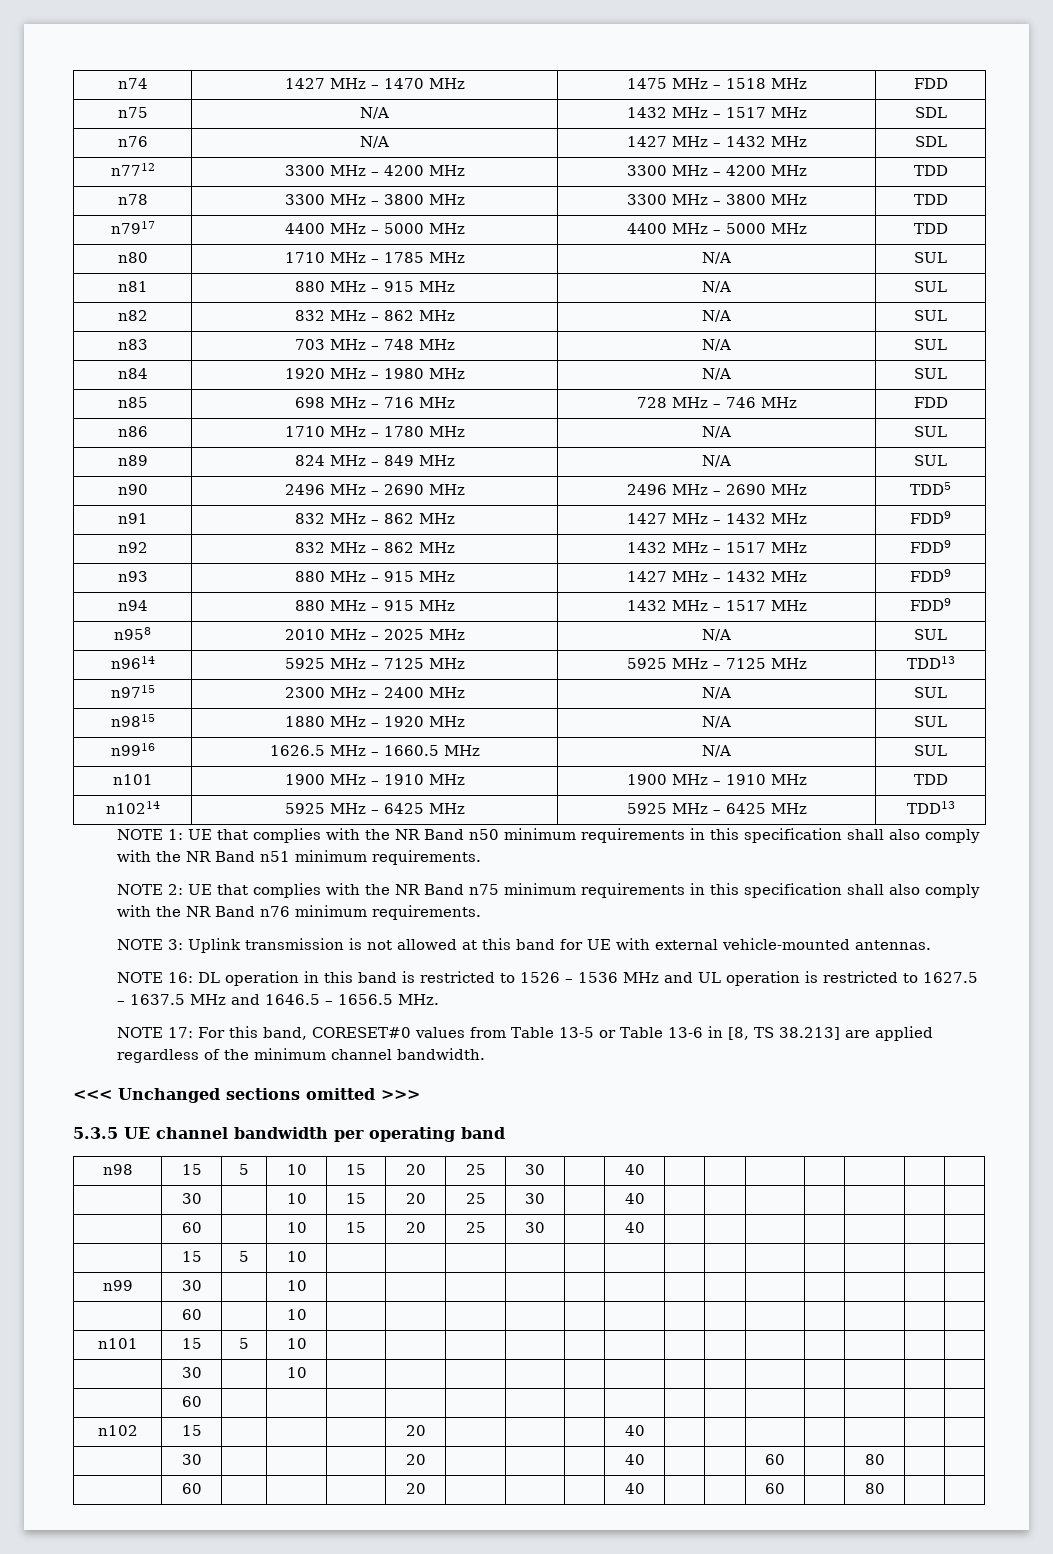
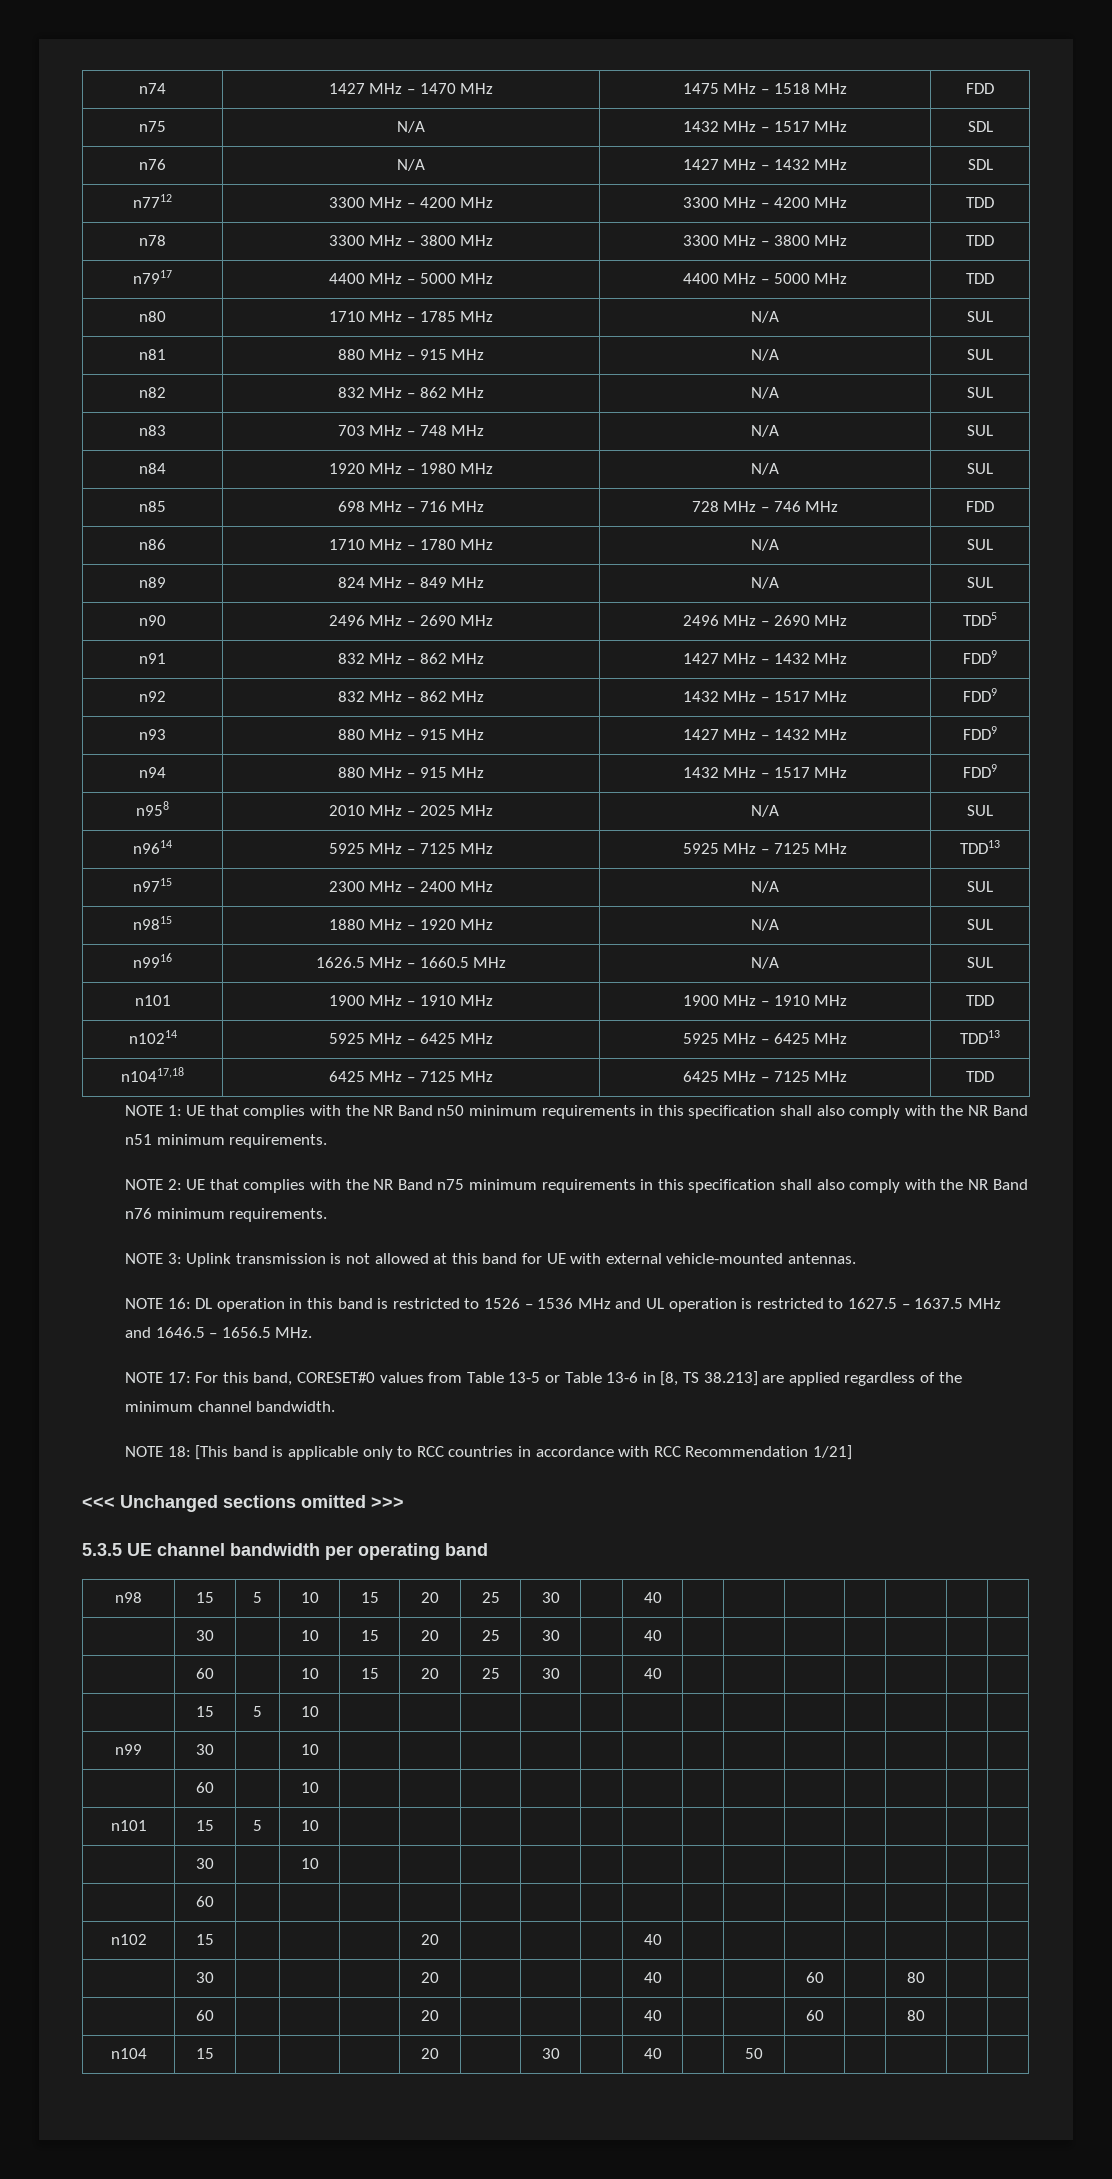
(955, 807) none -> [121,1067,184,1082] [328,1071,494,1082] [682,1071,848,1082] [966,1071,994,1082] // n10417,18 | 6425 MHz – 7125 MHz | 6425 MHz – 7125 MHz | TDD
(485, 1054) none -> [125,1445,852,1460] // NOTE 18: [This band is applicable only to RCC countries in accordance with RCC Recommendation 1/21]
(885, 1488) none -> [110,2048,147,2059] [196,2048,214,2059] [421,2048,439,2059] [541,2048,560,2059] [643,2048,662,2059] [745,2048,763,2059] // n104 | 15 | | | | 20 | | 30 | | 40 | | 50 | | | | |

